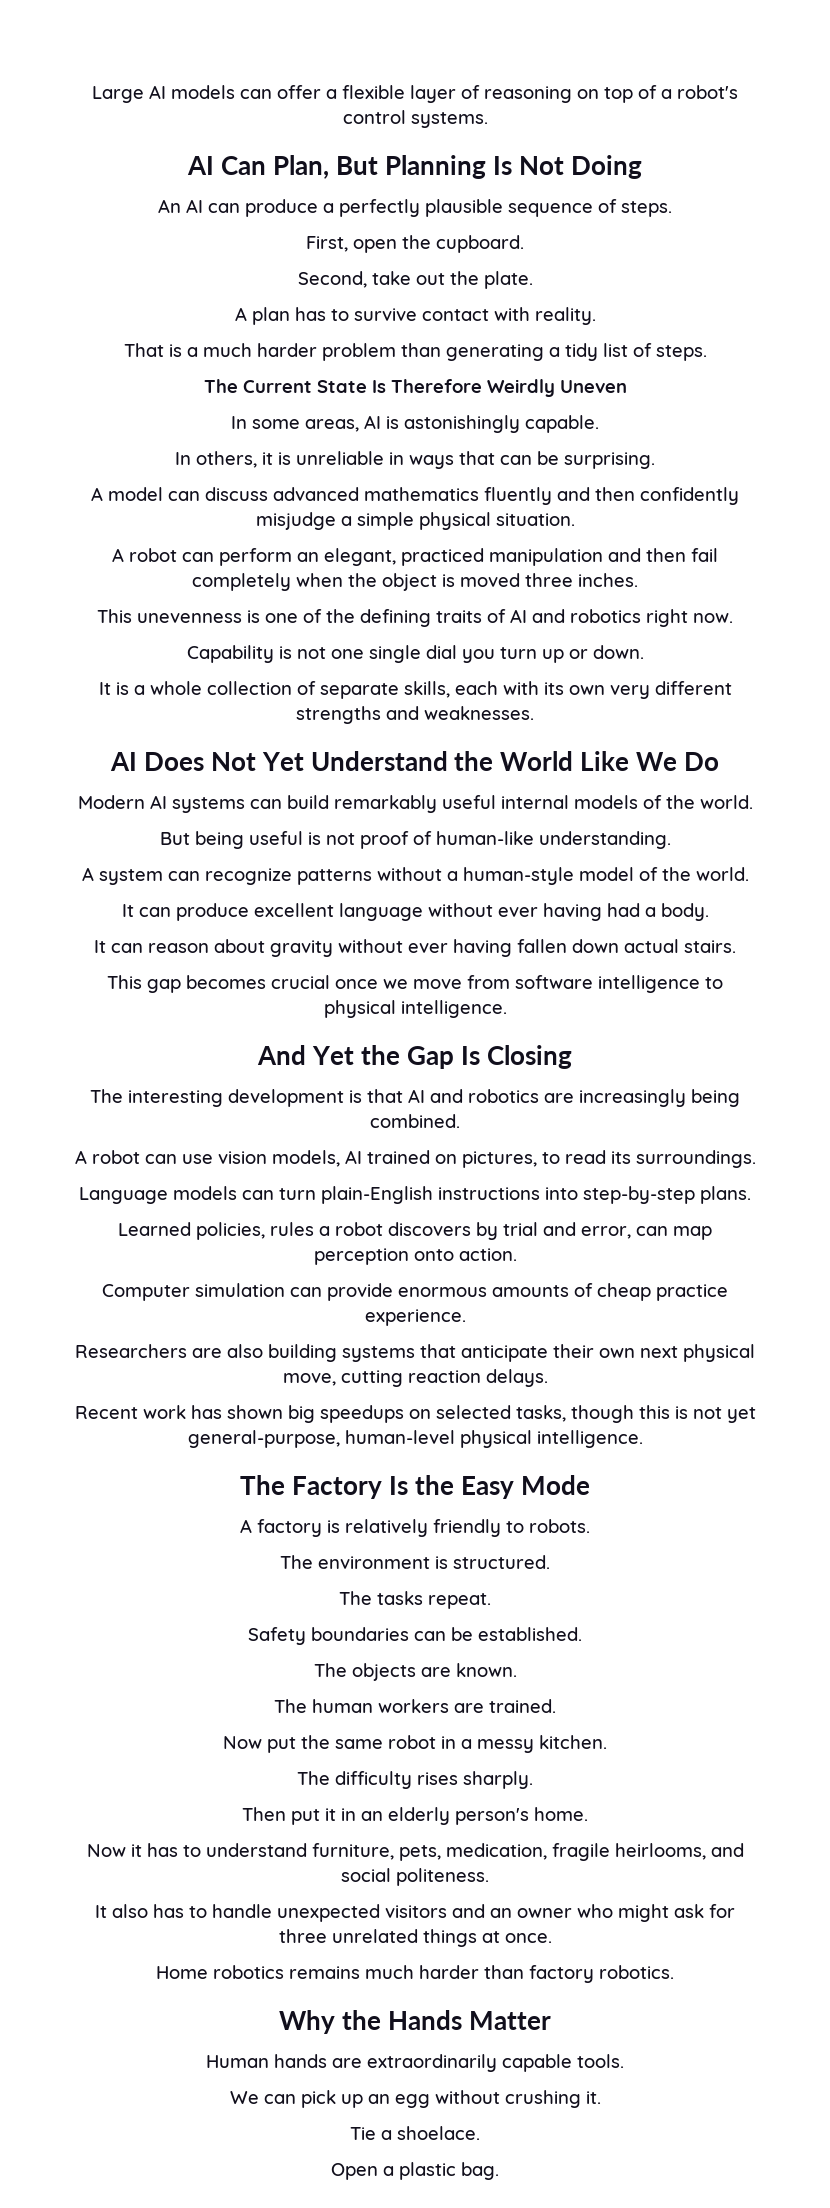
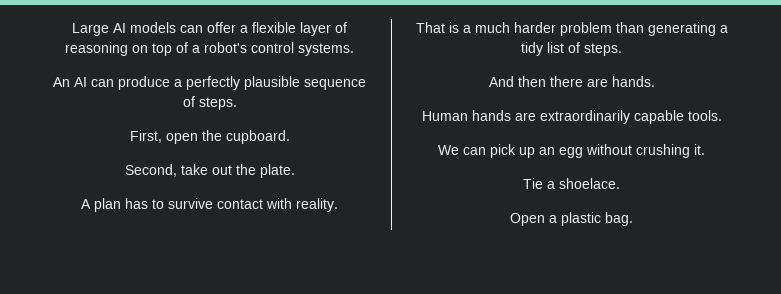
[187,155,642,179] // AI Can Plan, But Planning Is Not Doing -> (354, 49) none
[203,379,627,397] [231,415,599,433] [175,451,655,469] [91,487,739,505] [255,512,575,530] [112,548,718,566] [192,573,638,591] [97,609,733,627] [186,645,644,663] [98,681,732,699] [296,706,534,724] [110,751,719,771] [77,795,753,813] [159,831,671,849] [81,867,749,885] [121,903,709,921] [94,939,736,957] [107,975,723,993] [323,1000,507,1018] [257,1045,572,1069] [90,1089,740,1107] [370,1114,460,1128] [74,1150,756,1168] [79,1186,751,1204] [118,1222,712,1240] [313,1248,517,1265] [102,1283,728,1301] [364,1309,466,1326] [75,1344,755,1362] [282,1369,548,1387] [74,1405,756,1423] [187,1430,643,1448] [240,1475,590,1499] [240,1519,590,1537] [280,1555,550,1569] [339,1591,491,1609] [248,1627,582,1645] [313,1663,517,1681] [274,1699,556,1713] [223,1735,607,1753] [297,1771,533,1789] [242,1807,588,1825] [86,1843,744,1861] [341,1868,489,1886] [95,1904,735,1922] [278,1929,552,1947] [156,1965,674,1983] [279,2010,551,2034] The Current State Is Therefore Weirdly Uneven // In some areas, AI is astonishingly capable. // In others, it is unreliable in ways that can be surprising. // A model can discuss advanced mathematics fluently and then confidently misjudge a simple physical situation. // A robot can perform an elegant, practiced manipulation and then fail completely when the object is moved three inches. // This unevenness is one of the defining traits of AI and robotics right now. // Capability is not one single dial you turn up or down. // It is a whole collection of separate skills, each with its own very different strengths and weaknesses. // AI Does Not Yet Understand the World Like We Do // Modern AI systems can build remarkably useful internal models of the world. // But being useful is not proof of human-like understanding. // A system can recognize patterns without a human-style model of the world. // It can produce excellent language without ever having had a body. // It can reason about gravity without ever having fallen down actual stairs. // This gap becomes crucial once we move from software intelligence to physical intelligence. // And Yet the Gap Is Closing // The interesting development is that AI and robotics are increasingly being combined. // A robot can use vision models, AI trained on pictures, to read its surroundings. // Language models can turn plain-English instructions into step-by-step plans. // Learned policies, rules a robot discovers by trial and error, can map perception onto action. // Computer simulation can provide enormous amounts of cheap practice experience. // Researchers are also building systems that anticipate their own next physical move, cutting reaction delays. // Recent work has shown big speedups on selected tasks, though this is not yet general-purpose, human-level physical intelligence. // The Factory Is the Easy Mode // A factory is relatively friendly to robots. // The environment is structured. // The tasks repeat. // Safety boundaries can be established. // The objects are known. // The human workers are trained. // Now put the same robot in a messy kitchen. // The difficulty rises sharply. // Then put it in an elderly person's home. // Now it has to understand furniture, pets, medication, fragile heirlooms, and social politeness. // It also has to handle unexpected visitors and an owner who might ask for three unrelated things at once. // Home robotics remains much harder than factory robotics. // Why the Hands Matter -> [488,76,655,87] And then there are hands.

